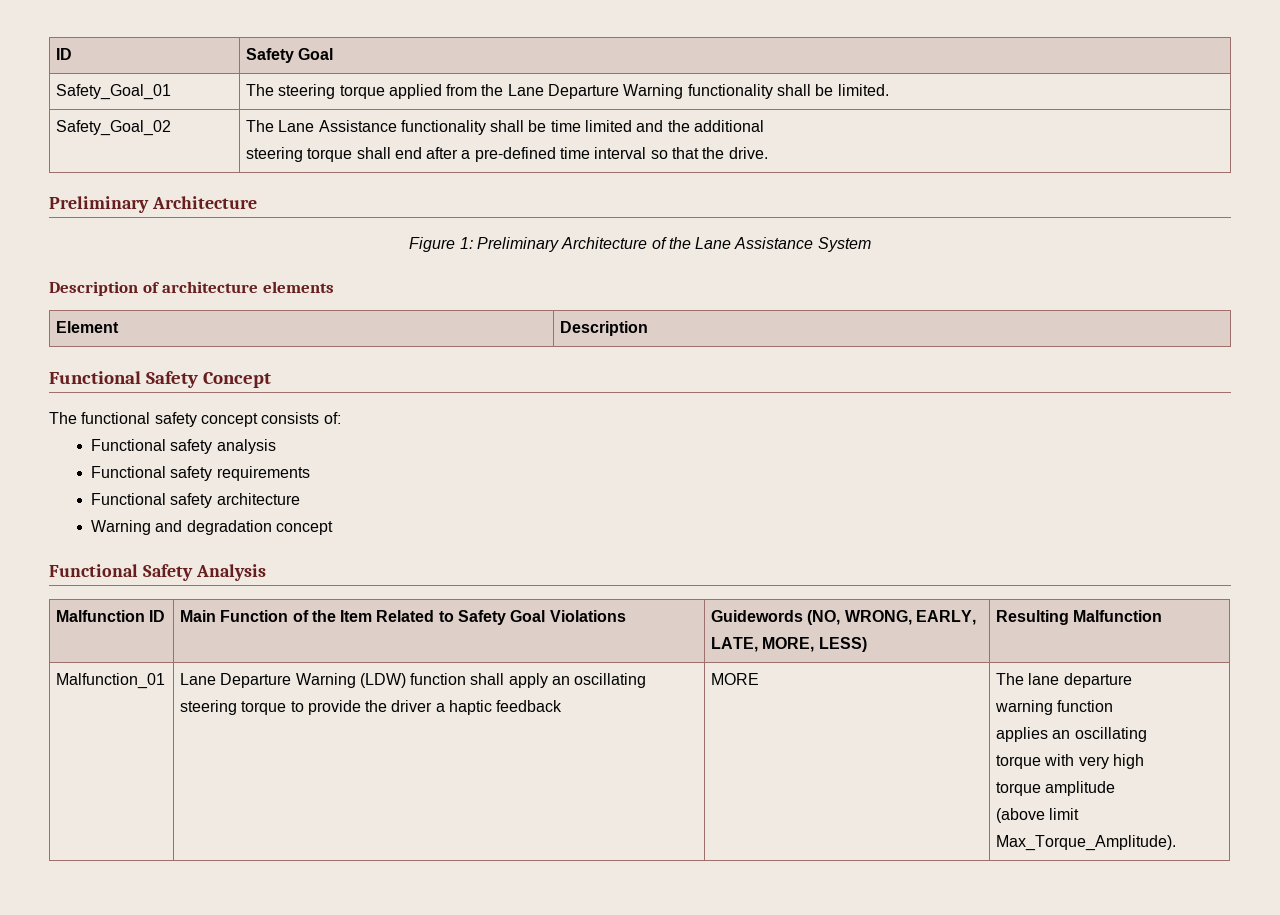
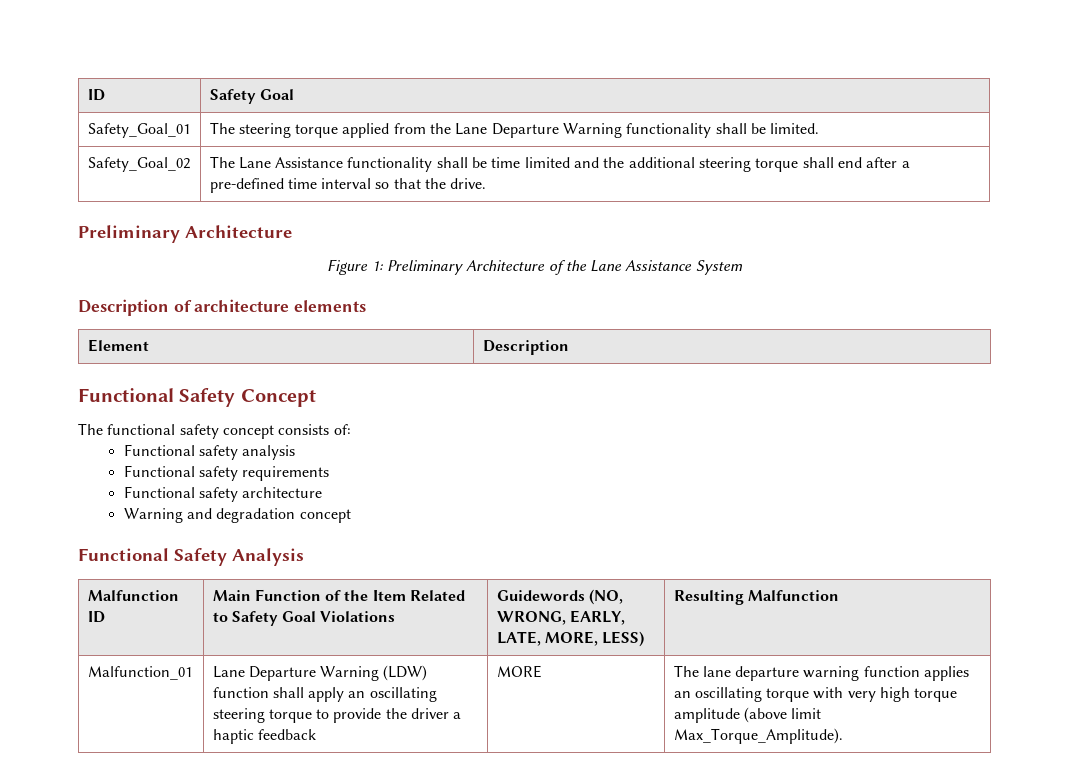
(765, 126) // -> (695, 162) none
(1132, 680) // -> (800, 673) none
(1114, 706) // -> (920, 671) none
(1147, 734) // -> (762, 694) none
(1144, 761) // -> (911, 694) none
(1116, 788) // -> (740, 715) none

